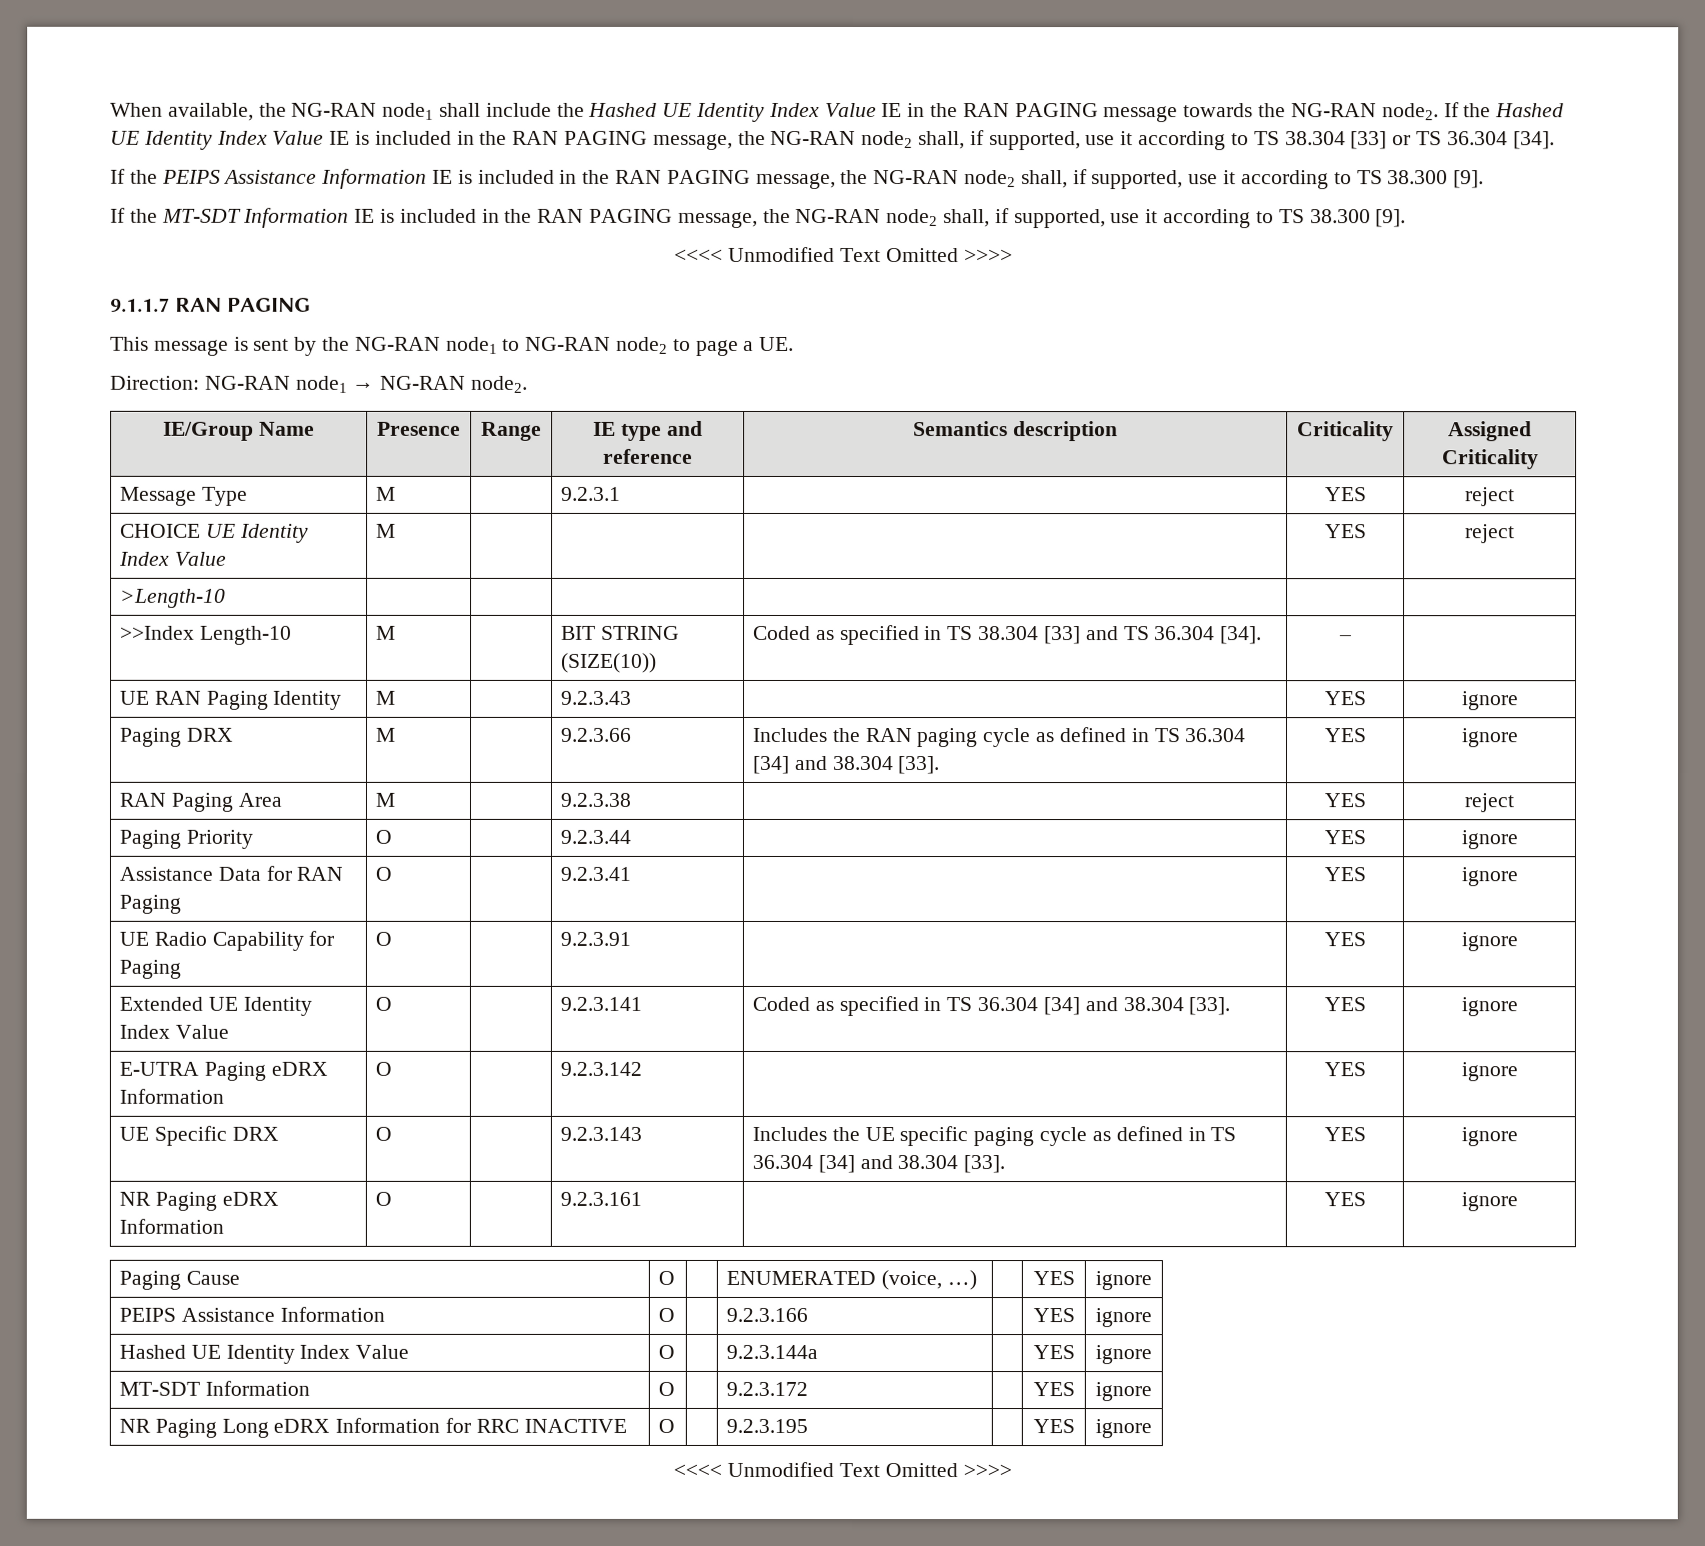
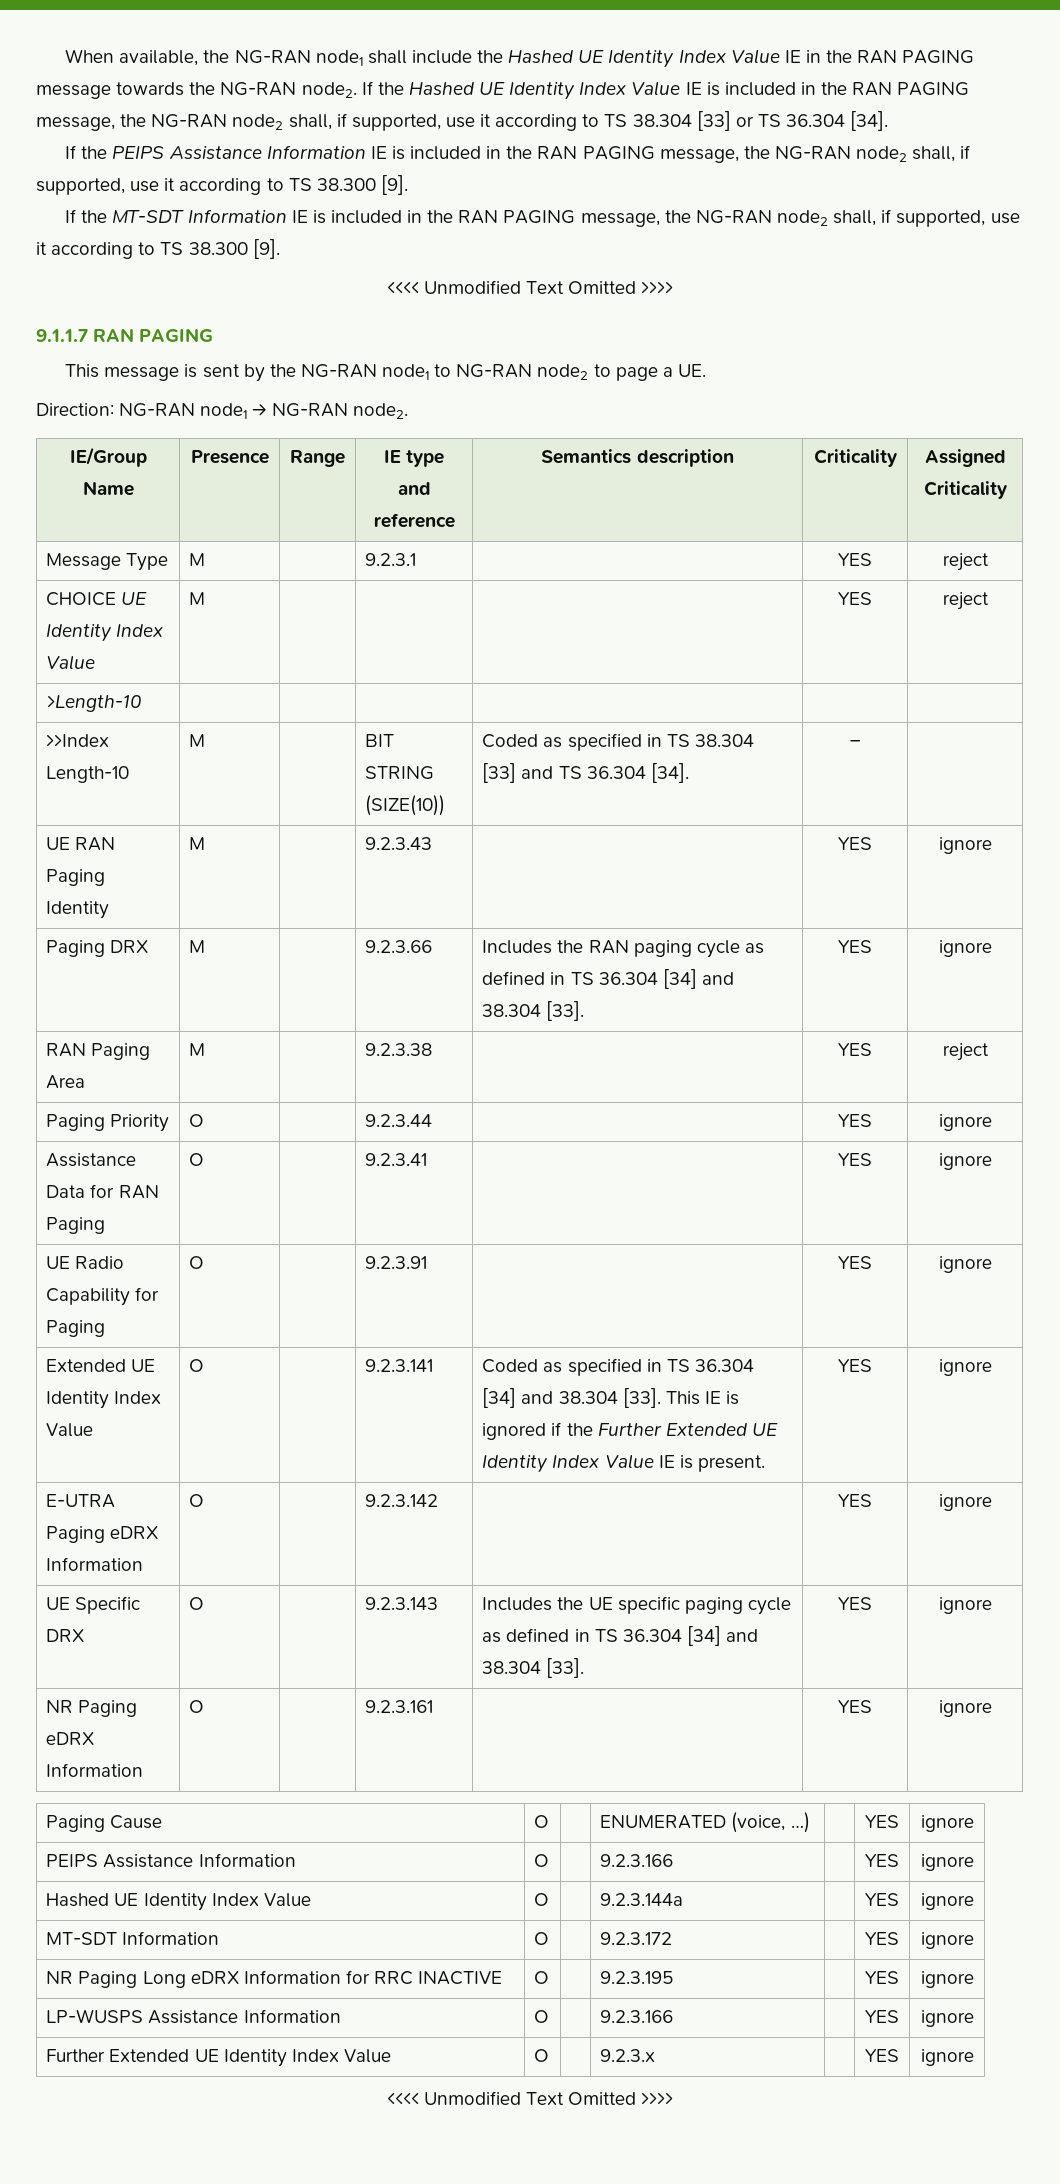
(1231, 1006) none -> [665,1391,740,1405] [482,1422,778,1440] [482,1454,765,1473] This IE is ignored if the Further Extended UE Identity Index Value IE is present.
(1152, 1429) none -> [46,2009,341,2024] [534,2010,550,2023] [600,2010,674,2023] [865,2010,899,2023] [920,2010,974,2027] [46,2049,391,2067] [534,2049,550,2062] [600,2049,656,2062] [865,2049,899,2062] [920,2049,974,2066] // LP-WUSPS Assistance Information | O | | 9.2.3.166 | | YES | ignore // Further Extended UE Identity Index Value | O | | 9.2.3.x | | YES | ignore

